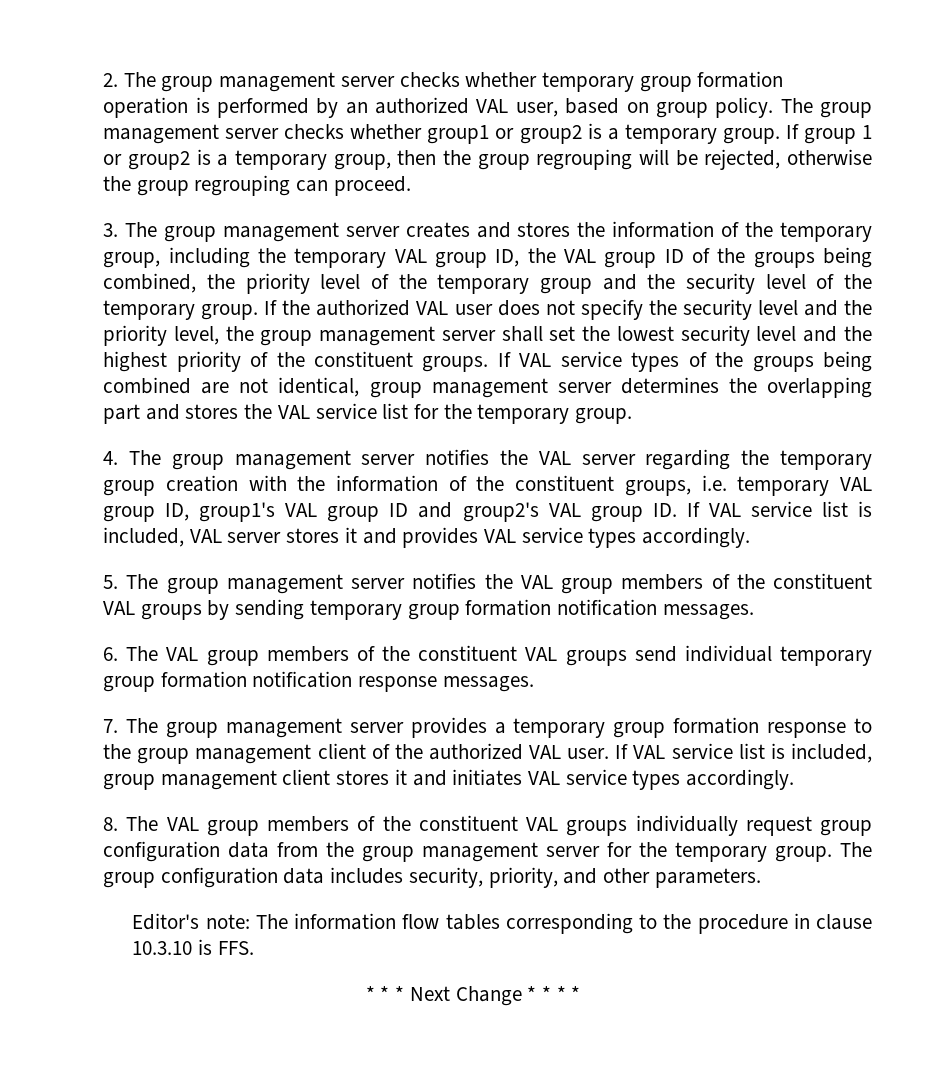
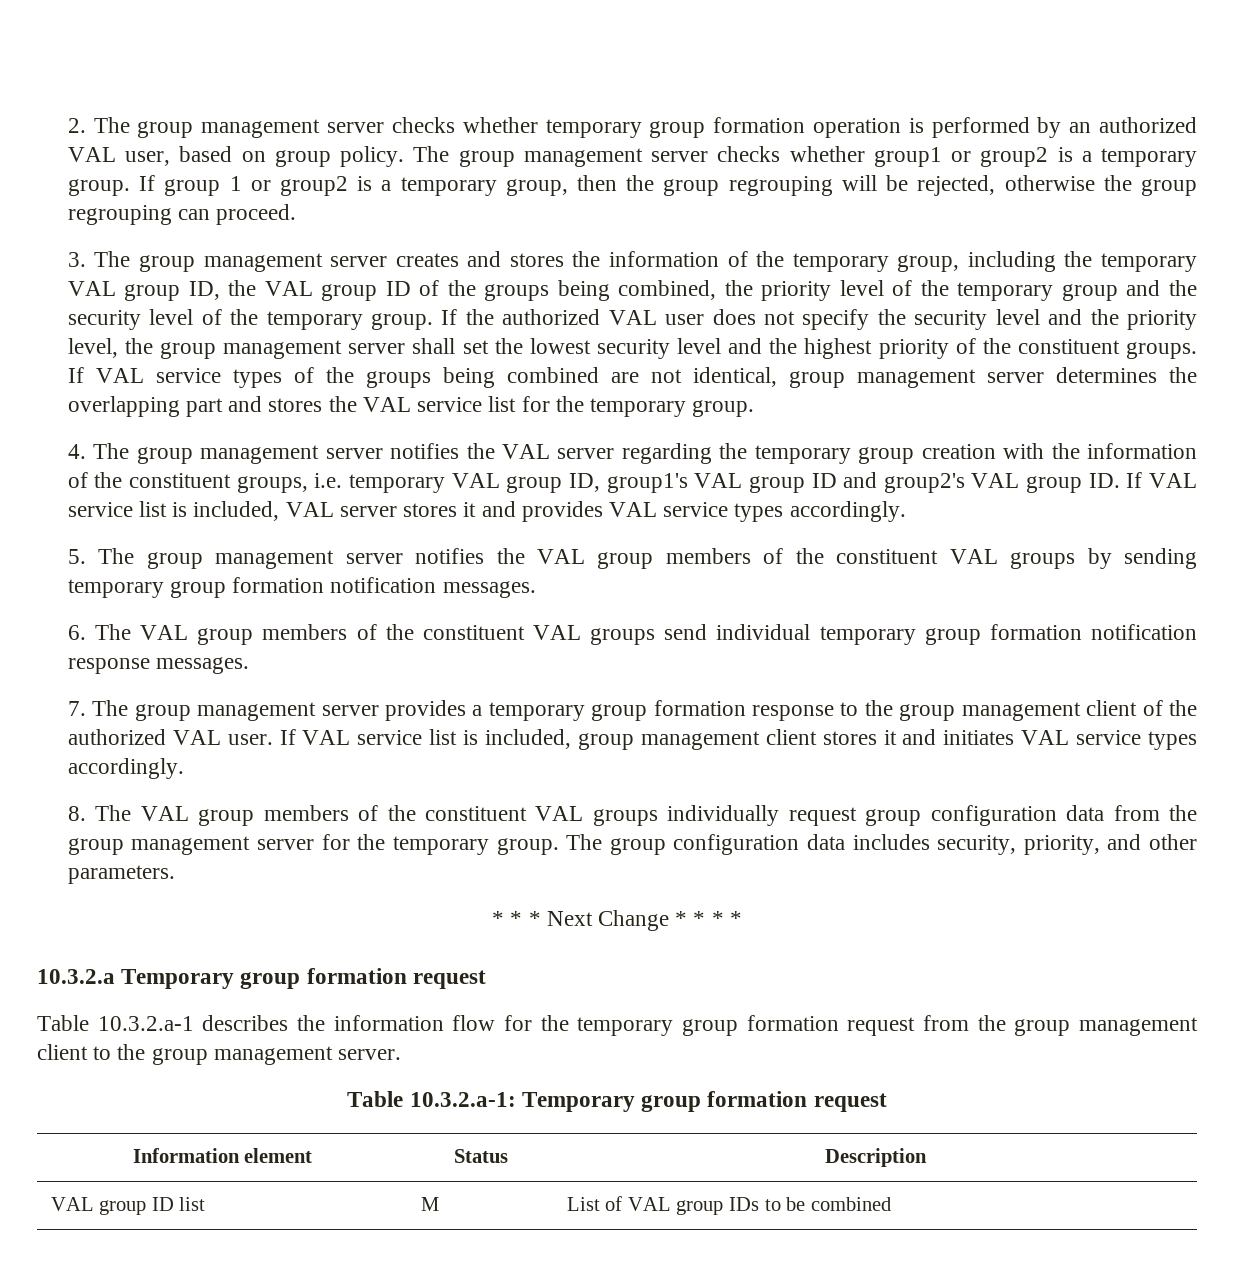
[132,913,872,934] [132,939,254,955] // Editor's note: The information flow tables corresponding to the procedure in clause 10.3.10 is FFS. -> (175, 874) none
(581, 993) none -> [37,968,486,989] [37,1015,1198,1036] [37,1044,402,1065] [347,1091,887,1112] [132,1148,313,1163] [453,1149,508,1163] [824,1148,927,1167] [50,1197,206,1215] [420,1197,439,1211] [566,1196,891,1215] // 10.3.2.a Temporary group formation request // Table 10.3.2.a-1 describes the information flow for the temporary group formation request from the group management client to the group management server. // Table 10.3.2.a-1: Temporary group formation request // Information element | Status | Description // VAL group ID list | M | List of VAL group IDs to be combined

